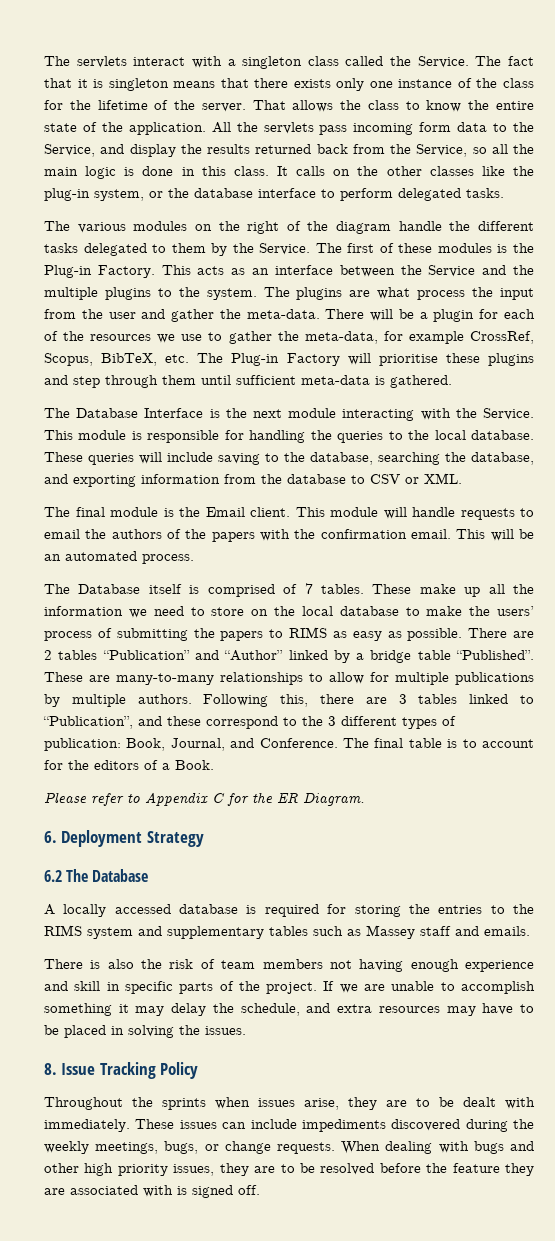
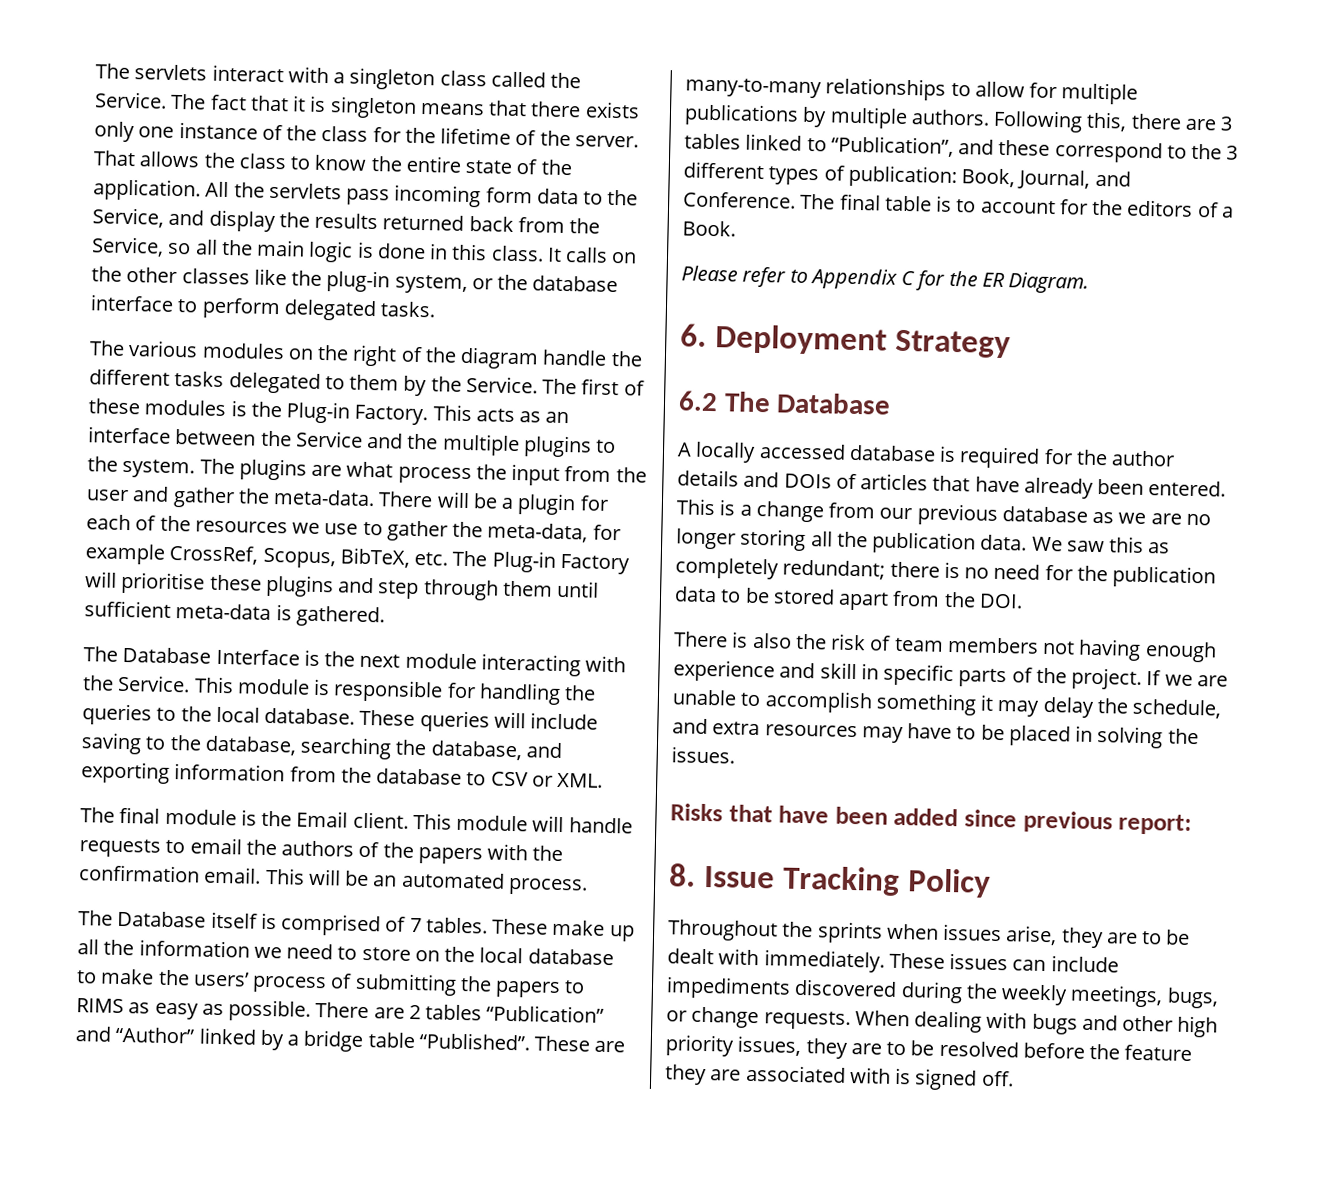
[354,904,535,917] [44,925,530,939] storing the entries to the RIMS system and supplementary tables such as Massey staff and emails. -> [1075,449,1176,467] [677,469,1227,499] [676,498,1211,526] [676,528,1171,555] [675,557,1217,589] [674,586,1023,611] the author details and DOIs of articles that have already been entered. This is a change from our previous database as we are no longer storing all the publication data. We saw this as completely redundant; there is no need for the publication data to be stored apart from the DOI.
(246, 1030) none -> [670,803,1193,836] // Risks that have been added since previous report:

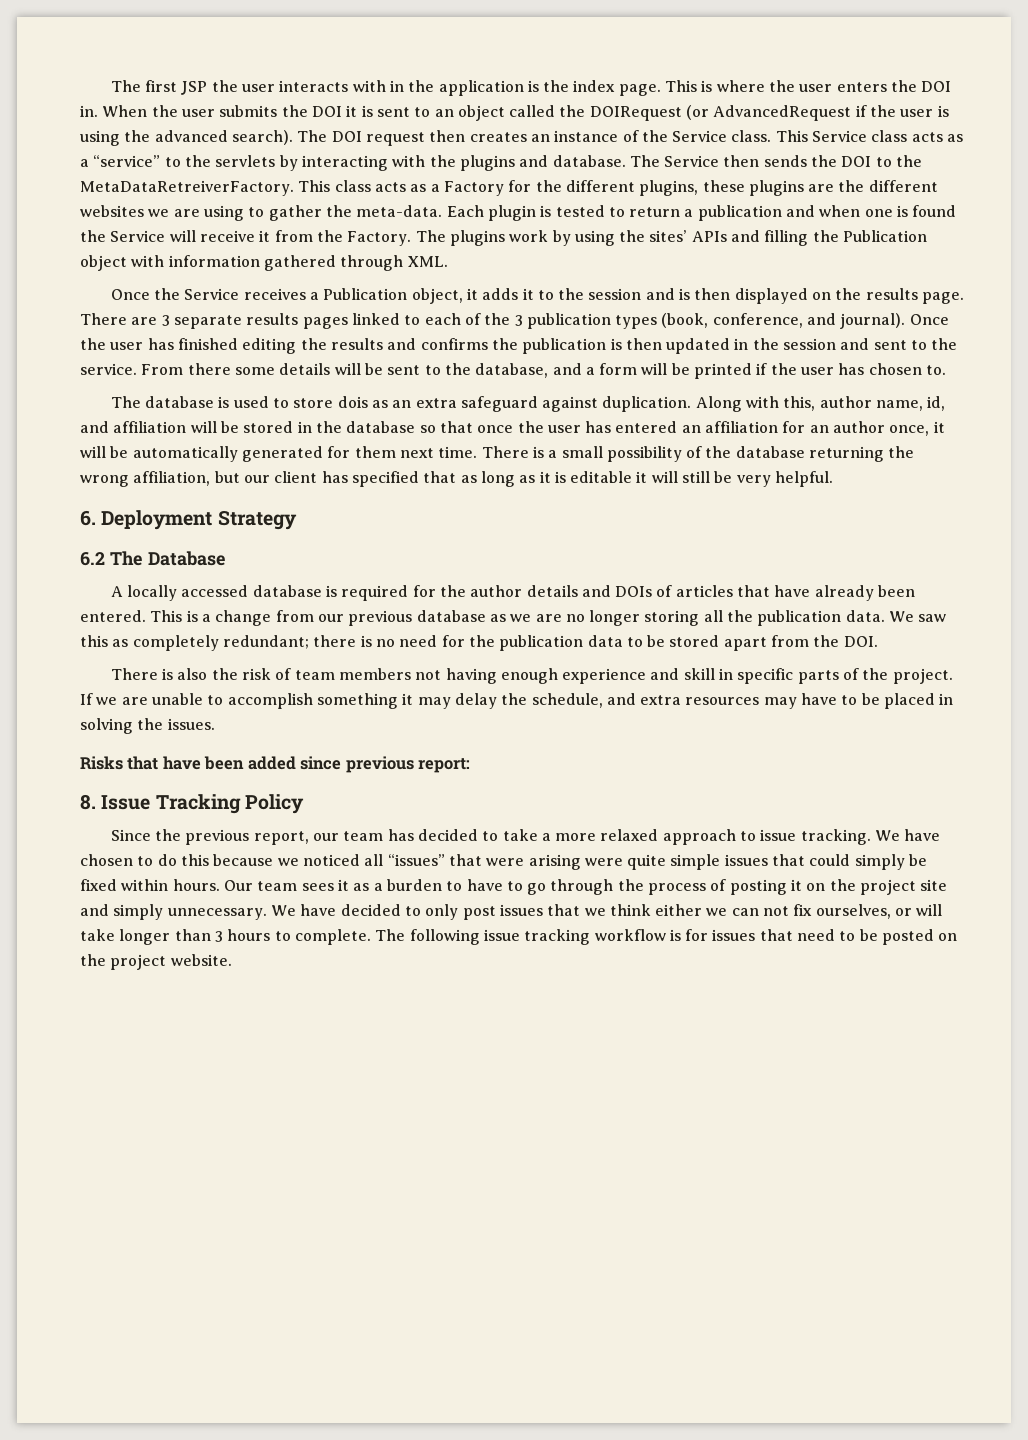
[95,63,582,91] [94,91,640,119] [94,121,639,148] [93,150,572,176] [93,178,639,208] [92,207,601,234] [91,236,638,264] [91,266,619,294] [90,294,437,322] [89,340,643,370] [89,368,645,397] [88,398,570,426] [88,426,617,458] [87,456,647,486] [86,486,609,516] [86,514,621,543] [85,543,630,575] [85,571,600,601] [84,600,385,628] [83,646,627,677] [82,674,597,705] [82,703,599,733] [81,732,562,761] [81,761,604,788] [80,806,633,834] [79,837,564,865] [79,864,588,896] [78,910,635,942] [77,939,614,966] [76,968,586,999] [76,998,605,1023] [75,1026,626,1053] [685,77,1139,105] [684,103,1234,133] [684,133,1239,164] [683,161,1131,190] [683,191,1234,218] [682,220,736,237] [681,265,1090,294] The servlets interact with a singleton class called the Service. The fact that it is singleton means that there exists only one instance of the class for the lifetime of the server. That allows the class to know the entire state of the application. All the servlets pass incoming form data to the Service, and display the results returned back from the Service, so all the main logic is done in this class. It calls on the other classes like the plug-in system, or the database interface to perform delegated tasks. // The various modules on the right of the diagram handle the different tasks delegated to them by the Service. The first of these modules is the Plug-in Factory. This acts as an interface between the Service and the multiple plugins to the system. The plugins are what process the input from the user and gather the meta-data. There will be a plugin for each of the resources we use to gather the meta-data, for example CrossRef, Scopus, BibTeX, etc. The Plug-in Factory will prioritise these plugins and step through them until sufficient meta-data is gathered. // The Database Interface is the next module interacting with the Service. This module is responsible for handling the queries to the local database. These queries will include saving to the database, searching the database, and exporting information from the database to CSV or XML. // The final module is the Email client. This module will handle requests to email the authors of the papers with the confirmation email. This will be an automated process. // The Database itself is comprised of 7 tables. These make up all the information we need to store on the local database to make the users’ process of submitting the papers to RIMS as easy as possible. There are 2 tables “Publication” and “Author” linked by a bridge table “Published”. These are many-to-many relationships to allow for multiple publications by multiple authors. Following this, there are 3 tables linked to “Publication”, and these correspond to the 3 different types of publication: Book, Journal, and Conference. The final table is to account for the editors of a Book. // Please refer to Appendix C for the ER Diagram. -> [110,80,952,96] [80,105,949,121] [80,130,964,146] [80,155,923,171] [80,180,938,196] [80,205,957,221] [80,230,928,246] [80,255,448,271] [110,288,965,304] [80,313,949,329] [80,338,958,354] [80,363,947,379] [110,396,946,412] [80,421,945,436] [80,446,915,462] [80,471,834,487] The first JSP the user interacts with in the application is the index page. This is where the user enters the DOI in. When the user submits the DOI it is sent to an object called the DOIRequest (or AdvancedRequest if the user is using the advanced search). The DOI request then creates an instance of the Service class. This Service class acts as a “service” to the servlets by interacting with the plugins and database. The Service then sends the DOI to the MetaDataRetreiverFactory. This class acts as a Factory for the different plugins, these plugins are the different websites we are using to gather the meta-data. Each plugin is tested to return a publication and when one is found the Service will receive it from the Factory. The plugins work by using the sites’ APIs and filling the Publication object with information gathered through XML. // Once the Service receives a Publication object, it adds it to the session and is then displayed on the results page. There are 3 separate results pages linked to each of the 3 publication types (book, conference, and journal). Once the user has finished editing the results and confirms the publication is then updated in the session and sent to the service. From there some details will be sent to the database, and a form will be printed if the user has chosen to. // The database is used to store dois as an extra safeguard against duplication. Along with this, author name, id, and affiliation will be stored in the database so that once the user has entered an affiliation for an author once, it will be automatically generated for them next time. There is a small possibility of the database returning the wrong affiliation, but our client has specified that as long as it is editable it will still be very helpful.
[667,919,1191,949] [667,948,1119,973] [666,976,1219,1009] [666,1006,1219,1038] [665,1034,1193,1062] [664,1064,1014,1091] Throughout the sprints when issues arise, they are to be dealt with immediately. These issues can include impediments discovered during the weekly meetings, bugs, or change requests. When dealing with bugs and other high priority issues, they are to be resolved before the feature they are associated with is signed off. -> [110,829,941,845] [80,854,928,870] [80,879,948,895] [80,904,943,920] [80,929,958,945] [80,954,232,970] Since the previous report, our team has decided to take a more relaxed approach to issue tracking. We have chosen to do this because we noticed all “issues” that were arising were quite simple issues that could simply be fixed within hours. Our team sees it as a burden to have to go through the process of posting it on the project site and simply unnecessary. We have decided to only post issues that we think either we can not fix ourselves, or will take longer than 3 hours to complete. The following issue tracking workflow is for issues that need to be posted on the project website.

